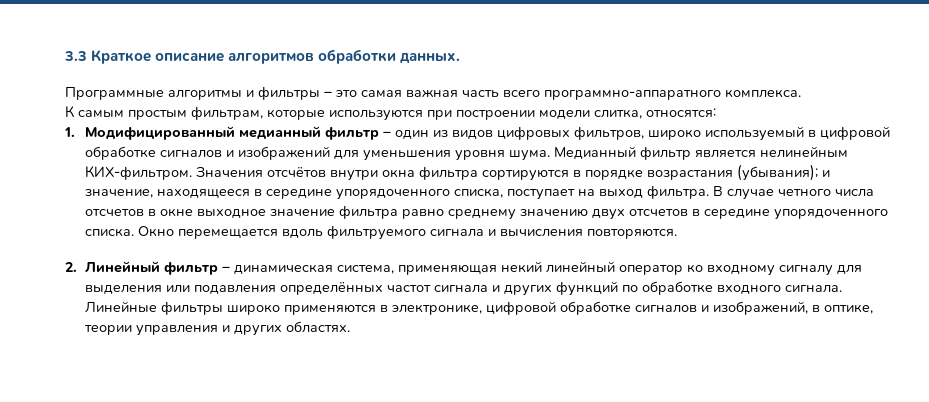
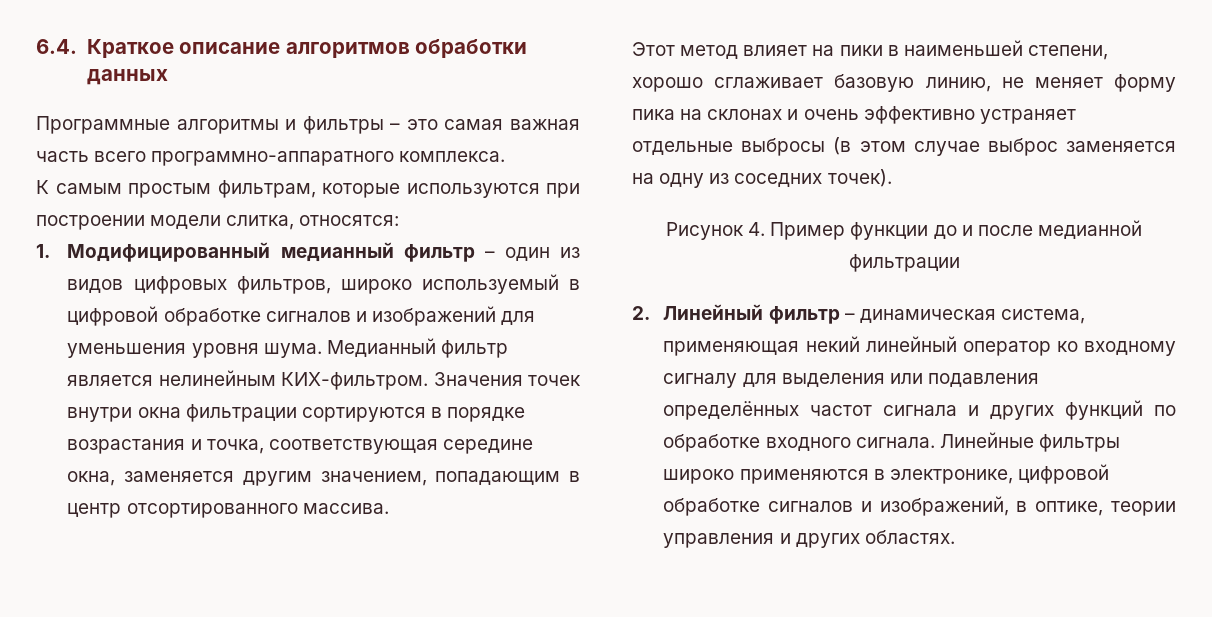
[64,51,87,61] 3.3 -> [36,39,77,54] 6.4.
[400,53,461,64] данных. -> [86,69,168,85] данных
[267,167,327,177] отсчётов -> [528,375,581,386] точек
[419,166,479,180] фильтра -> [185,404,297,422] фильтрации
[737,164,831,181] [85,185,875,200] [85,205,889,220] [85,225,678,240] (убывания); и значение, находящееся в середине упорядоченного списка, поступает на выход фильтра. В случае четного числа отсчетов в окне выходное значение фильтра равно среднему значению двух отсчетов в середине упорядоченного списка. Окно перемещается вдоль фильтруемого сигнала и вычисления повторяются. -> [190,439,533,454] [67,471,581,486] [67,503,389,518] [632,40,1108,60] [632,74,1176,92] [632,106,1076,124] [632,137,1176,156] [632,169,892,188] [666,220,1142,240] [848,254,960,272] и точка, соответствующая середине окна, заменяется другим значением, попадающим в центр отсортированного массива. // Этот метод влияет на пики в наименьшей степени, хорошо сглаживает базовую линию, не меняет форму пика на склонах и очень эффективно устраняет отдельные выбросы (в этом случае выброс заменяется на одну из соседних точек). // Рисунок 4. Пример функции до и после медианной фильтрации

